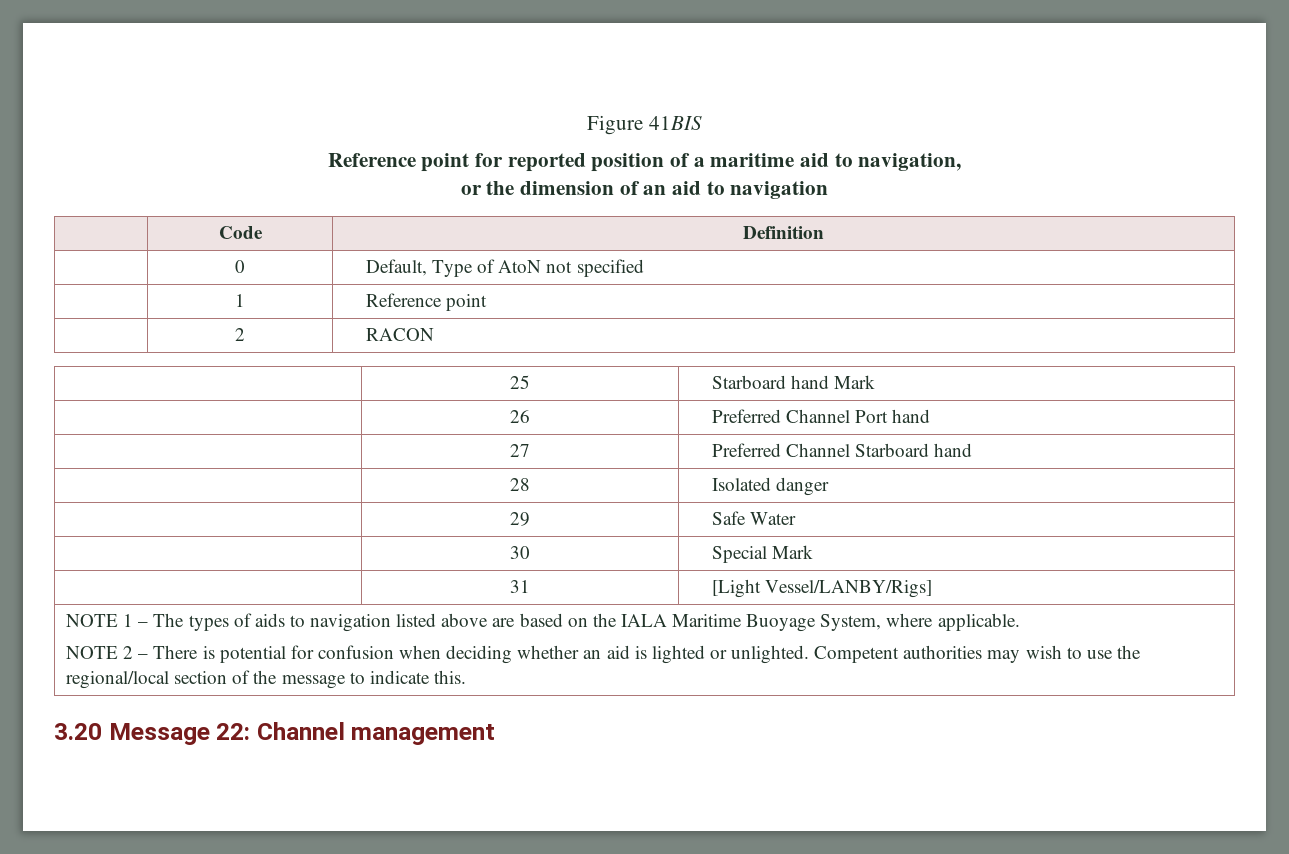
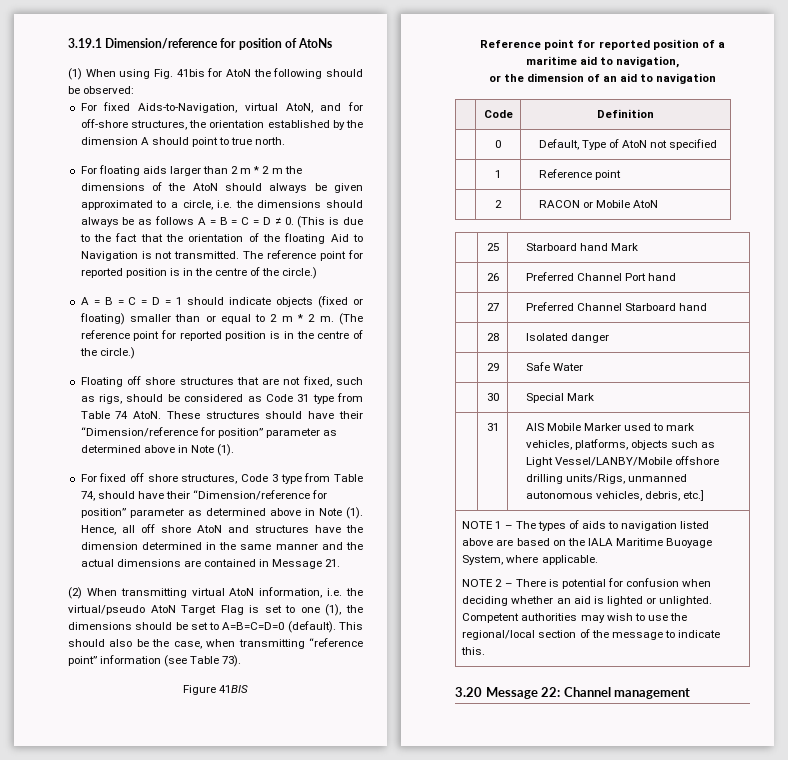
(587, 125) none -> [68,38,333,50] [68,68,363,80] [68,86,135,94] [80,102,363,113] [80,119,364,130] [80,137,286,147] [80,165,302,176] [80,182,363,193] [80,200,363,210] [80,216,363,228] [79,233,363,244] [80,250,363,261] [80,267,318,279] [80,296,363,308] [79,313,364,325] [80,330,363,341] [79,347,135,359] [80,376,363,387] [80,393,364,404] [80,411,363,419] [80,427,338,438] [80,444,235,456] [80,473,363,484] [80,490,328,501] [80,507,364,519] [80,524,363,535] [80,542,364,550] [80,559,341,569] [68,587,363,599] [68,604,363,616] [68,621,363,633] [68,638,363,649] [68,655,242,667] 3.19.1 Dimension/reference for position of AtoNs // (1) When using Fig. 41bis for AtoN the following should be observed: // For fixed Aids-to-Navigation, virtual AtoN, and for off-shore structures, the orientation established by the dimension A should point to true north. // For floating aids larger than 2 m * 2 m the dimensions of the AtoN should always be given approximated to a circle, i.e. the dimensions should always be as follows A = B = C = D ≠ 0. (This is due to the fact that the orientation of the floating Aid to Navigation is not transmitted. The reference point for reported position is in the centre of the circle.) // A = B = C = D = 1 should indicate objects (fixed or floating) smaller than or equal to 2 m * 2 m. (The reference point for reported position is in the centre of the circle.) // Floating off shore structures that are not fixed, such as rigs, should be considered as Code 31 type from Table 74 AtoN. These structures should have their “Dimension/reference for position” parameter as determined above in Note (1). // For fixed off shore structures, Code 3 type from Table 74, should have their “Dimension/reference for position” parameter as determined above in Note (1). Hence, all off shore AtoN and structures have the dimension determined in the same manner and the actual dimensions are contained in Message 21. // (2) When transmitting virtual AtoN information, i.e. the virtual/pseudo AtoN Target Flag is set to one (1), the dimensions should be set to A=B=C=D=0 (default). This should also be the case, when transmitting “reference point” information (see Table 73). //
(434, 334) none -> [583,200,659,208] or Mobile AtoN
[711,579,933,598] [Light Vessel/LANBY/Rigs] -> [525,423,695,431] [525,439,716,450] [525,456,720,467] [525,474,688,484] [525,490,705,501] AIS Mobile Marker used to mark vehicles, platforms, objects such as Light Vessel/LANBY/Mobile offshore drilling units/Rigs, unmanned autonomous vehicles, debris, etc.]

